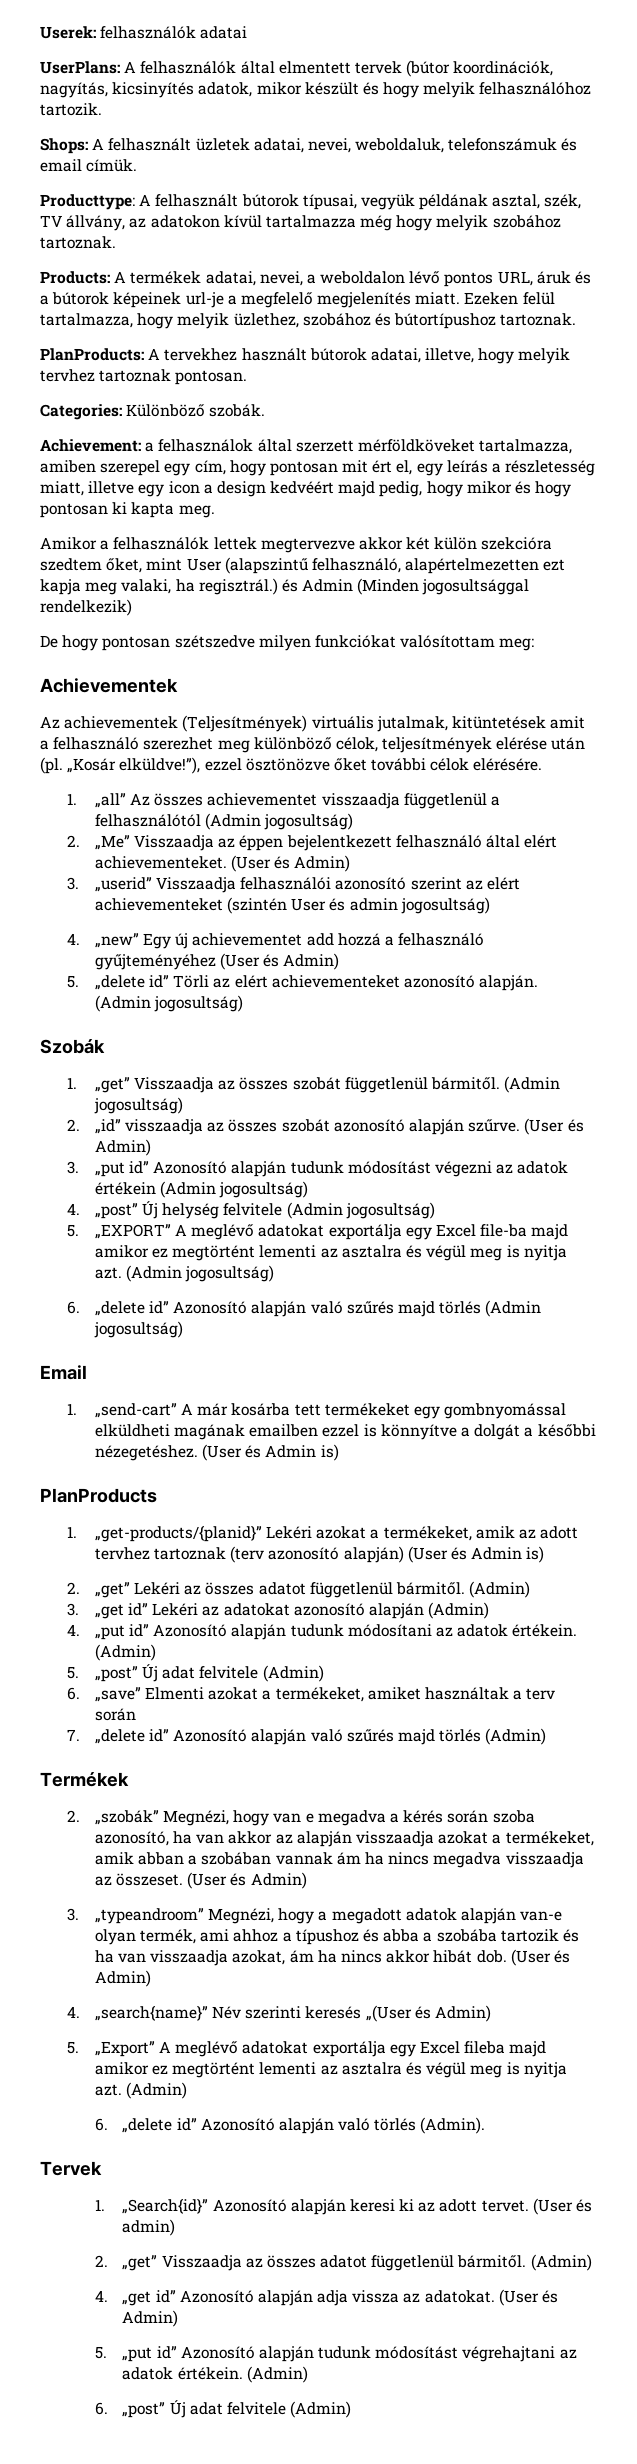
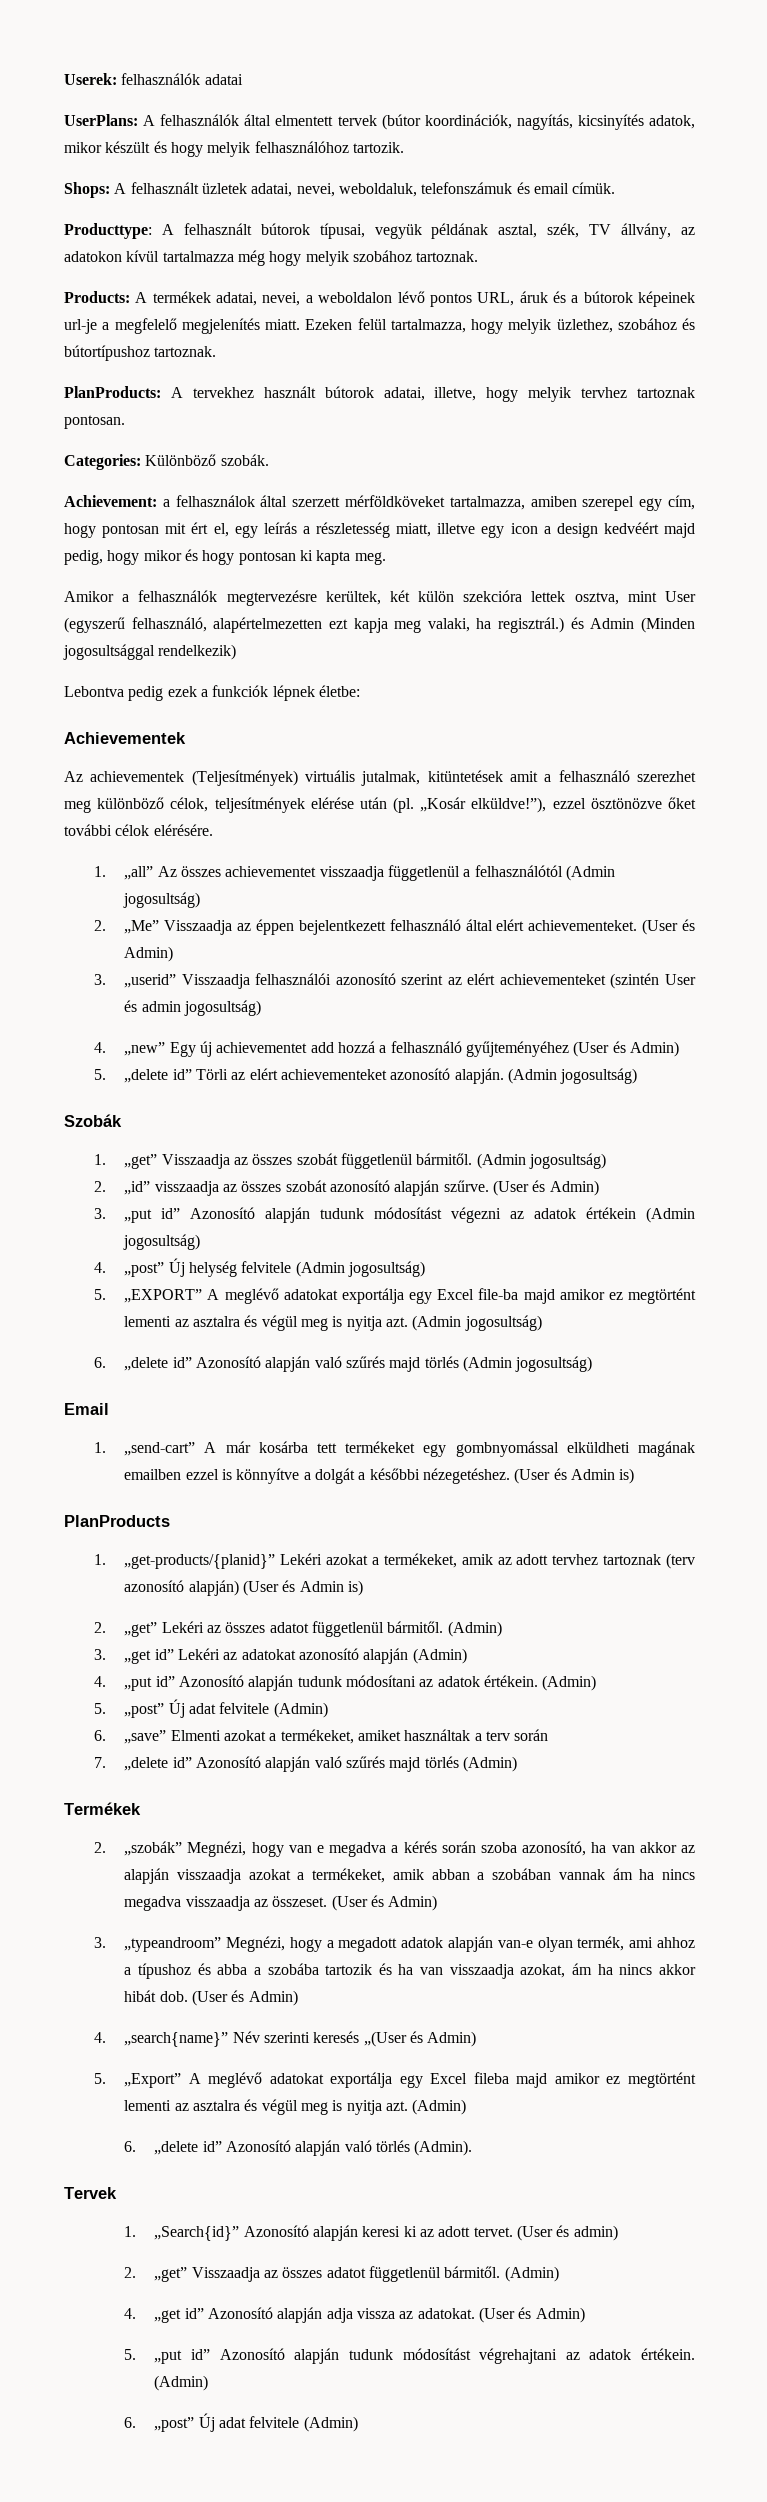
[213,537,403,553] lettek megtervezve akkor -> [226,590,381,606] megtervezésre kerültek,
[40,558,143,573] szedtem őket, -> [531,591,619,605] lettek osztva,
[224,557,308,574] (alapszintű -> [64,617,125,633] (egyszerű
[40,635,535,651] De hogy pontosan szétszedve milyen funkciókat valósítottam meg: -> [64,685,360,701] Lebontva pedig ezek a funkciók lépnek életbe:

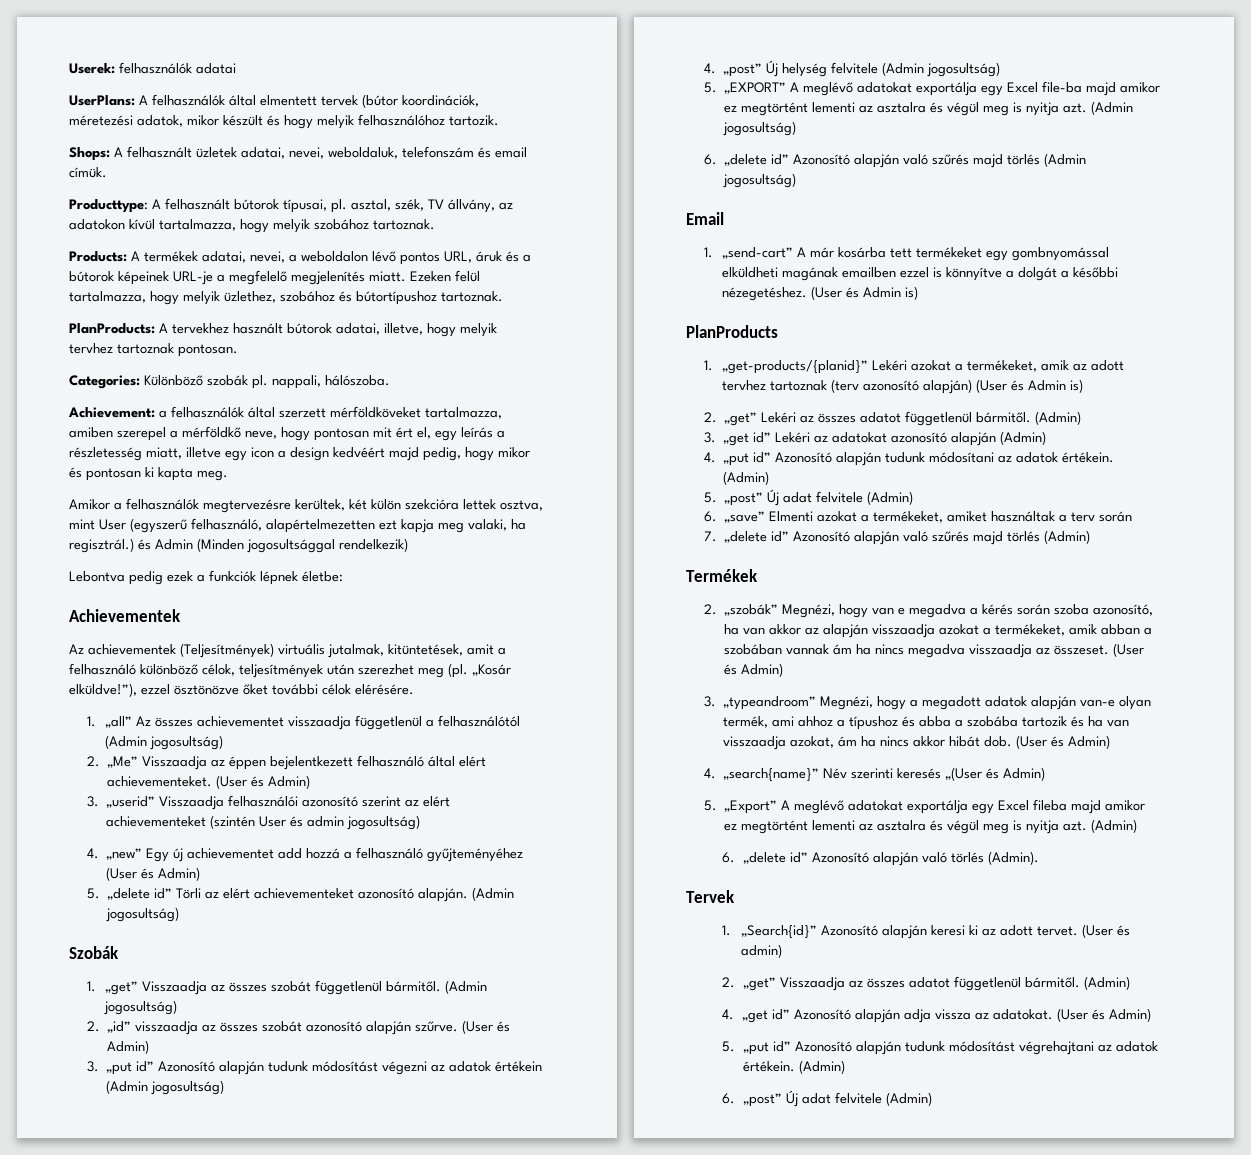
[516,114,644,130] nagyítás, kicsinyítés -> [69,115,133,126] méretezési
[421,182,513,194] telefonszámuk -> [402,146,474,158] telefonszám
[374,223,489,239] vegyük példának -> [331,199,347,213] pl.
[162,250,265,266] tartalmazza még -> [159,219,236,231] tartalmazza,
[64,319,97,334] url-je -> [173,271,213,285] URL-je
[220,454,269,466] szobák. -> [207,375,390,389] szobák pl. nappali, hálószoba.
[175,495,255,507] felhasználok -> [171,406,244,418] felhasználók
[639,495,695,511] egy cím, -> [170,426,277,439] a mérföldkő neve,
[202,550,235,565] hogy -> (82, 472) none
[427,770,503,782] kitüntetések -> [388,644,463,656] kitüntetések,
[636,771,696,782] [64,800,91,813] szerezhet meg -> (136, 669) none
[310,797,387,809] elérése után -> [327,664,444,678] után szerezhet meg

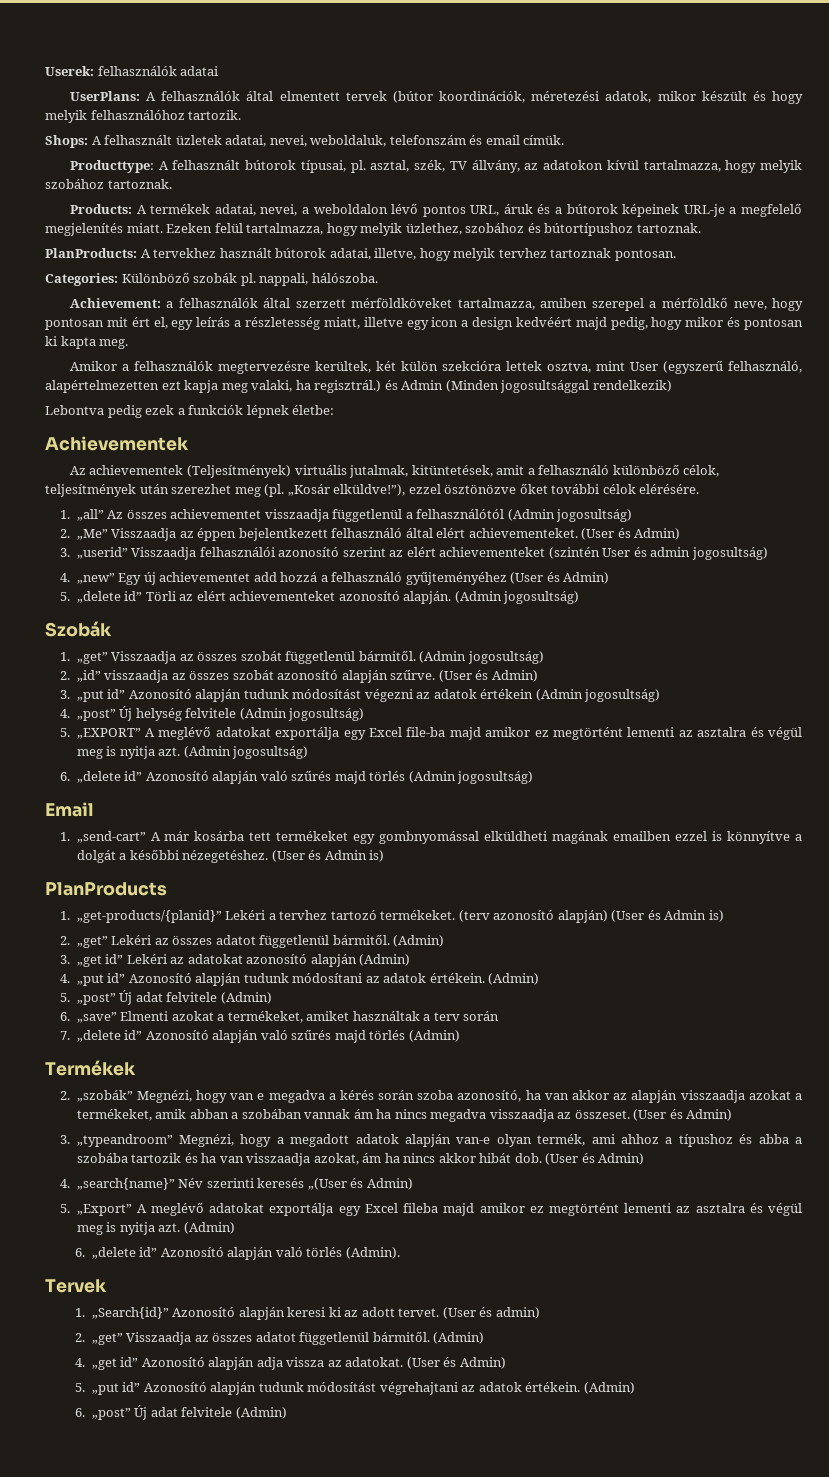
[911,360,1125,372] [722,380,828,391] azokat a termékeket, amik az adott tervhez tartoznak -> [268,910,456,920] a tervhez tartozó termékeket.

